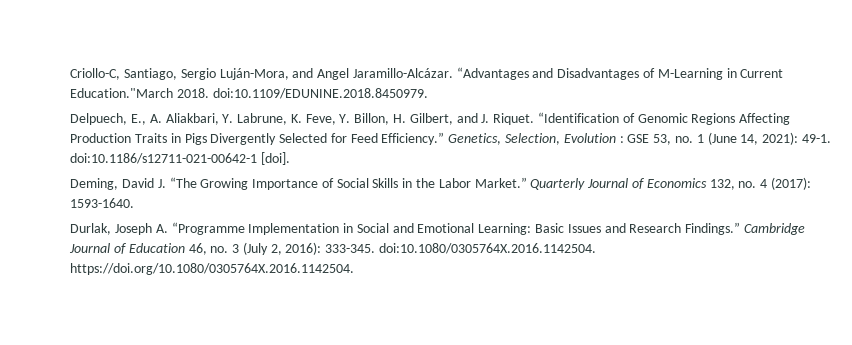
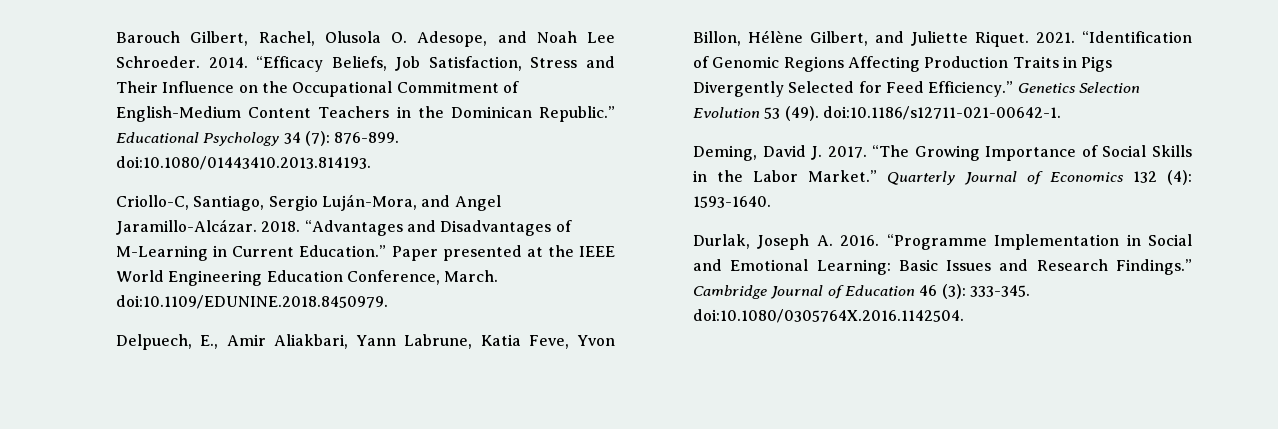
(70, 74) none -> [116,31,615,47] [116,56,615,72] [116,81,519,97] [116,106,616,122] [116,131,400,146] [116,156,372,170] Barouch Gilbert, Rachel, Olusola O. Adesope, and Noah Lee Schroeder. 2014. “Efficacy Beliefs, Job Satisfaction, Stress and Their Influence on the Occupational Commitment of English-Medium Content Teachers in the Dominican Republic.” Educational Psychology 34 (7): 876-899. doi:10.1080/01443410.2013.814193. //
(453, 73) none -> [261,221,301,232] 2018.
[70,88,428,99] [70,113,535,125] Education."March 2018. doi:10.1109/EDUNINE.2018.8450979. // Delpuech, E., A. Aliakbari, Y. Labrune, K. Feve, Y. Billon, H. Gilbert, and J. Riquet. -> [299,245,615,261] [116,270,499,286] [116,295,389,309] [116,334,615,350] [693,30,1076,47] Education.” Paper presented at the IEEE World Engineering Education Conference, March. doi:10.1109/EDUNINE.2018.8450979. // Delpuech, E., Amir Aliakbari, Yann Labrune, Katia Feve, Yvon Billon, Hélène Gilbert, and Juliette Riquet. 2021.
[448,132,831,145] [70,152,291,165] Genetics, Selection, Evolution : GSE 53, no. 1 (June 14, 2021): 49-1. doi:10.1186/s12711-021-00642-1 [doi]. -> [1017,82,1140,93] [693,106,1061,121] Genetics Selection Evolution 53 (49). doi:10.1186/s12711-021-00642-1.
(166, 183) none -> [827,146,867,158] 2017.
[709,177,811,190] 132, no. 4 (2017): -> [1133,170,1192,185] 132 (4):
(168, 228) none -> [840,235,880,246] 2016.
[188,242,322,255] 46, no. 3 (July 2, 2016): -> [919,284,966,299] 46 (3):
[70,263,355,275] https://doi.org/10.1080/0305764X.2016.1142504. -> (965, 316) none

